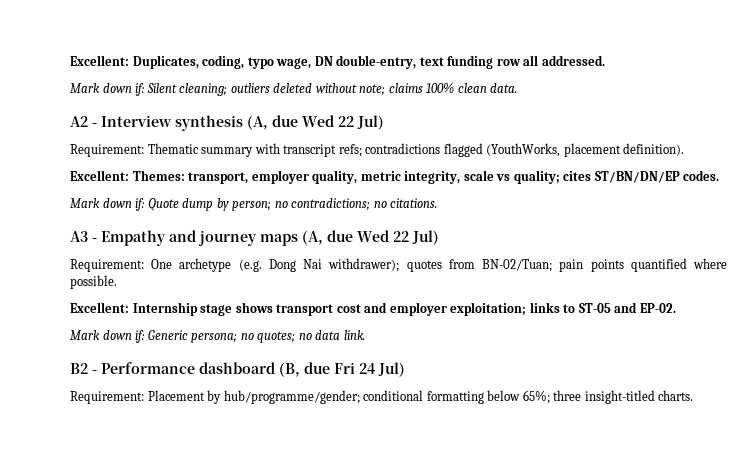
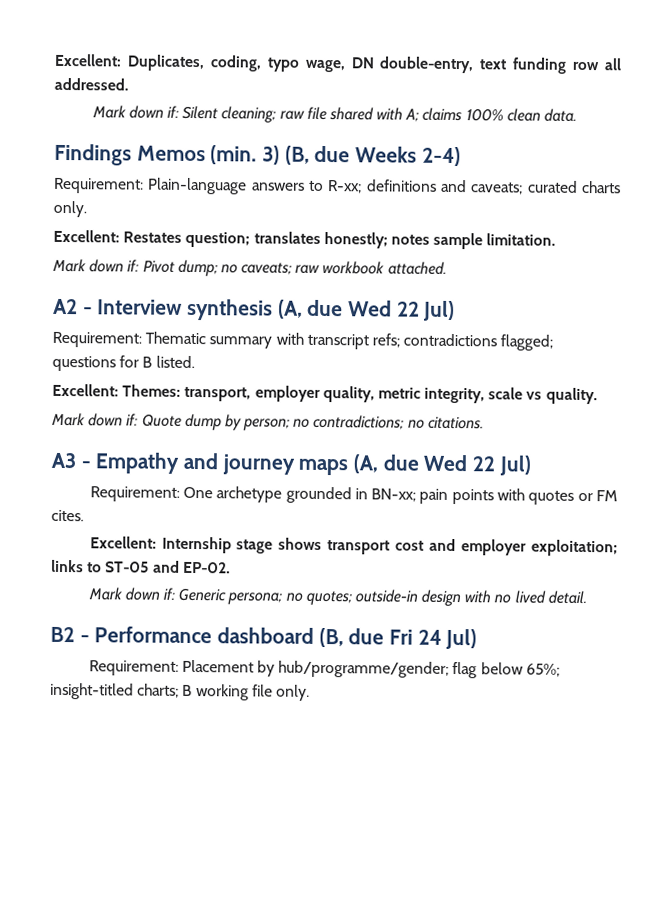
[230,83,386,96] outliers deleted without note; -> [279,106,420,122] raw file shared with A;
(518, 88) none -> [54,143,461,167] [53,177,621,195] [53,200,87,218] [53,229,557,250] [52,258,447,277] // Findings Memos (min. 3) (B, due Weeks 2-4) // Requirement: Plain-language answers to R-xx; definitions and caveats; curated charts only. // Excellent: Restates question; translates honestly; notes sample limitation. // Mark down if: Pivot dump; no caveats; raw workbook attached.
[443,143,685,157] flagged (YouthWorks, placement definition). -> [500,334,554,351] [52,355,195,372] flagged; questions for B listed.
[513,170,720,184] quality; cites ST/BN/DN/EP codes. -> [545,387,598,405] quality.
[238,258,728,272] [70,275,117,289] (e.g. Dong Nai withdrawer); quotes from BN-02/Tuan; pain points quantified where possible. -> [285,486,618,505] [51,509,84,522] grounded in BN-xx; pain points with quotes or FM cites.
[298,330,365,340] no data link. -> [354,589,587,607] outside-in design with no lived detail.
[363,390,694,404] conditional formatting below 65%; three insight-titled charts. -> [452,661,560,679] [50,682,310,701] flag below 65%; insight-titled charts; B working file only.

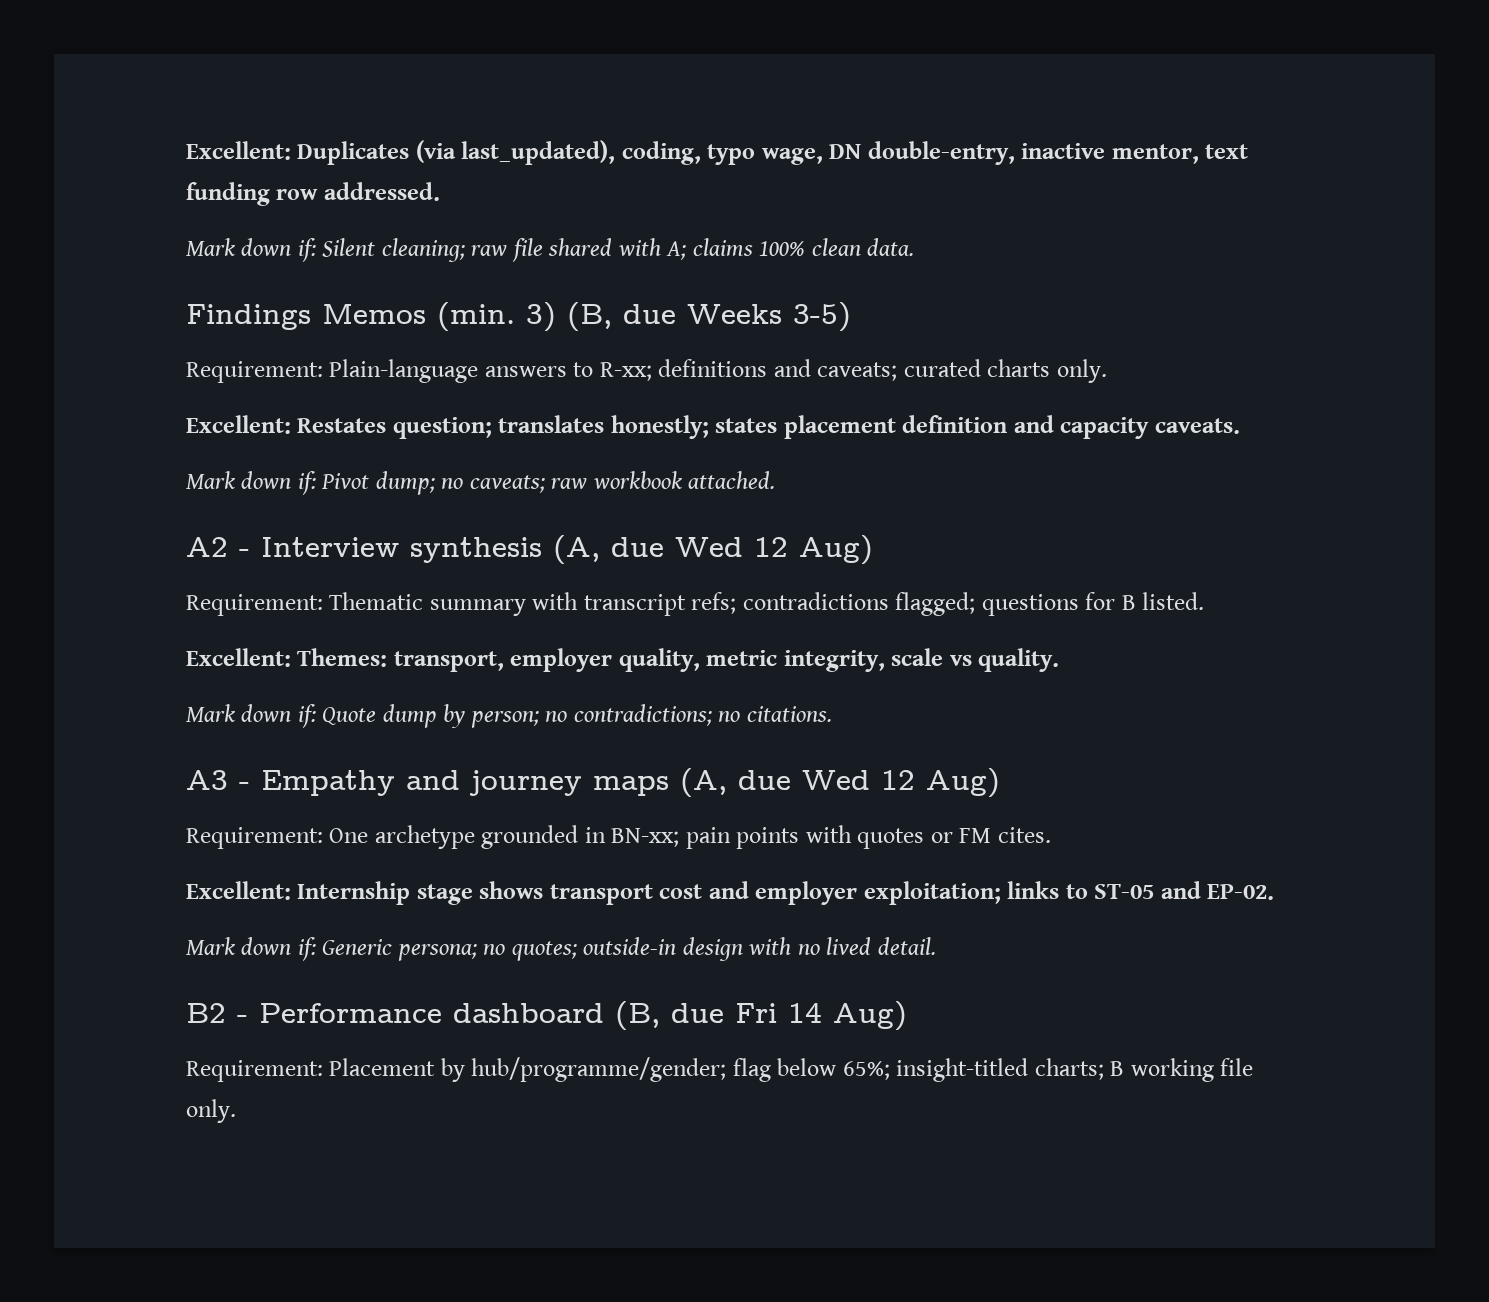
[54,53,205,72] Excellent: Duplicates, -> [186,140,616,165] Excellent: Duplicates (via last_updated),
(475, 65) none -> [1021,143,1199,164] inactive mentor,
[603,58,622,71] all -> (319, 194) none
[421,146,461,167] 2-4) -> [793,302,851,332] 3-5)
[390,232,557,250] notes sample limitation. -> [715,415,1240,439] states placement definition and capacity caveats.
[396,300,456,322] 22 Jul) -> [754,535,873,565] 12 Aug)
[472,455,531,476] 22 Jul) -> [881,768,1000,798] 12 Aug)
[417,628,478,650] 24 Jul) -> [788,1001,907,1031] 14 Aug)

